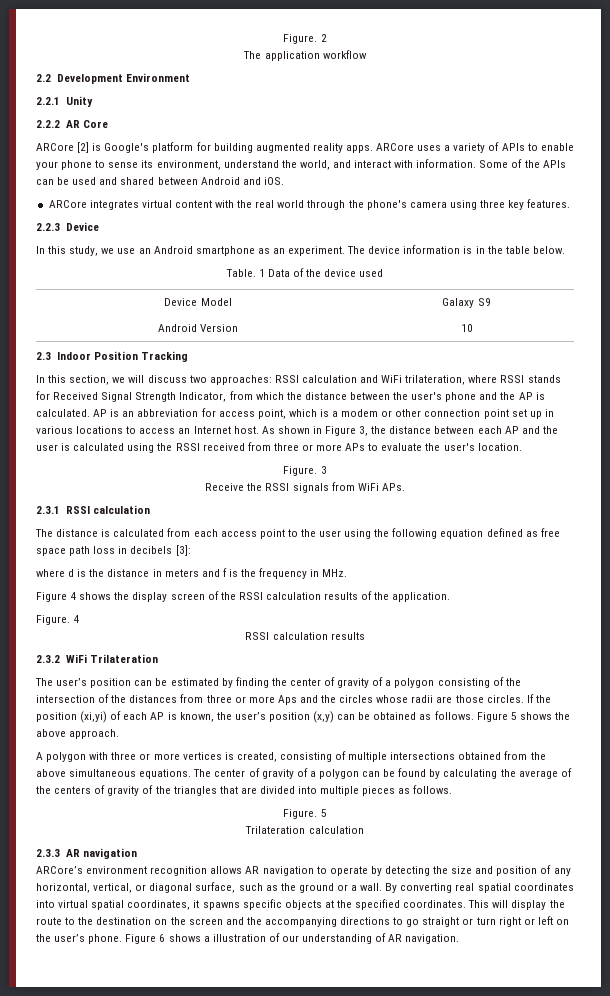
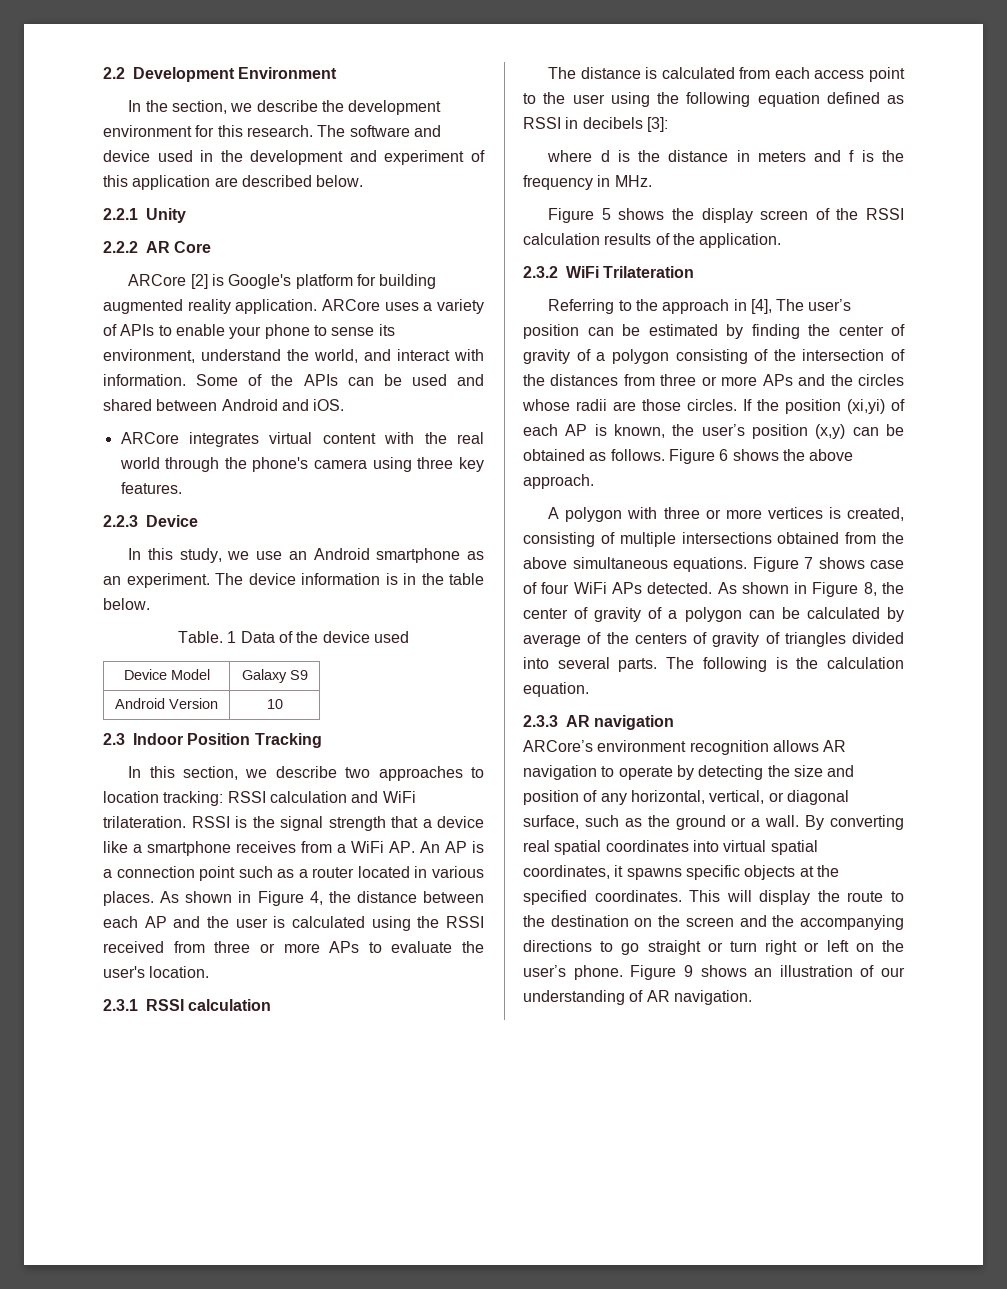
[283,34,327,44] [243,50,367,61] [36,73,190,84] Figure. 2 // The application workflow // 2.2 Development Environment -> [103,67,338,82] [128,100,442,115] [103,125,441,137] [103,150,485,165] [103,175,364,190] 2.2 Development Environment // In the section, we describe the development environment for this research. The software and device used in the development and experiment of this application are described below.
[345,145,373,153] apps. -> [235,299,318,314] application.
[128,375,561,385] [36,391,545,402] [36,408,554,419] [36,426,369,436] will discuss two approaches: RSSI calculation and WiFi trilateration, where RSSI stands for Received Signal Strength Indicator, from which the distance between the user's phone and the AP is calculated. AP is an abbreviation for access point, which is a modem or other connection point set up in various locations to access an Internet host. As shown in Figure 3, -> [275,766,484,781] [103,791,416,806] [103,816,484,831] [103,841,484,856] [103,866,484,881] [103,891,323,906] describe two approaches to location tracking: RSSI calculation and WiFi trilateration. RSSI is the signal strength that a device like a smartphone receives from a WiFi AP. An AP is a connection point such as a router located in various places. As shown in Figure 4,
[283,466,327,476] [205,482,405,493] // Figure. 3 // Receive the RSSI signals from WiFi APs. -> (210, 972) none
[540,528,560,537] [36,546,116,556] free space path loss -> [523,117,561,129] RSSI
[70,592,77,600] 4 -> [601,208,611,220] 5
[36,615,80,625] [245,632,365,640] [36,654,158,663] Figure. 4 // RSSI calculation results // 2.3.2 WiFi Trilateration // -> [523,266,695,278] [548,299,772,314] 2.3.2 WiFi Trilateration // Referring to the approach in [4],
[277,695,297,705] Aps -> [762,374,793,386] APs
[510,712,517,720] 5 -> [719,449,729,461] 6
[193,769,212,777] The -> [752,557,904,572] [523,582,904,597] Figure 7 shows case of four WiFi APs detected. As shown in Figure 8, the
[398,768,516,779] found by calculating the -> [806,607,904,622] calculated by
[155,785,453,796] [283,809,327,819] [245,826,364,834] the triangles that are divided into multiple pieces as follows. // Figure. 5 // Trilateration calculation -> [784,632,904,647] [523,657,904,672] [523,682,589,697] triangles divided into several parts. The following is the calculation equation.
[159,934,210,942] 6 shows a -> [683,965,773,977] 9 shows an

